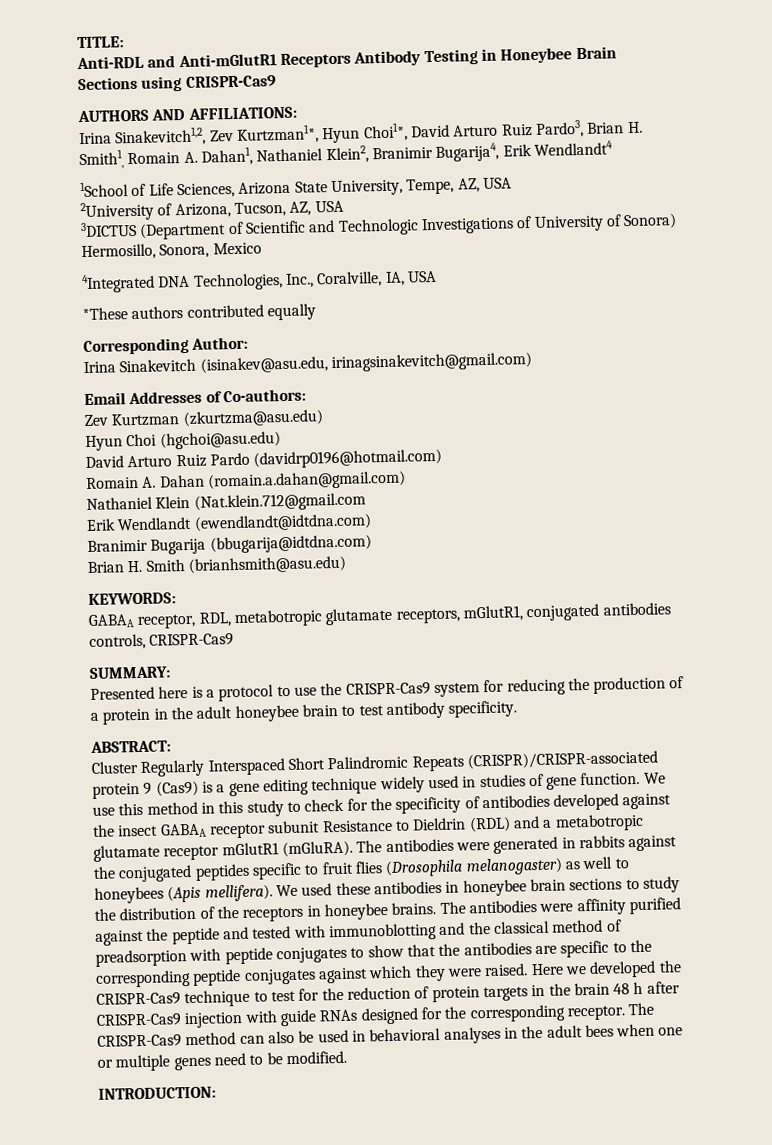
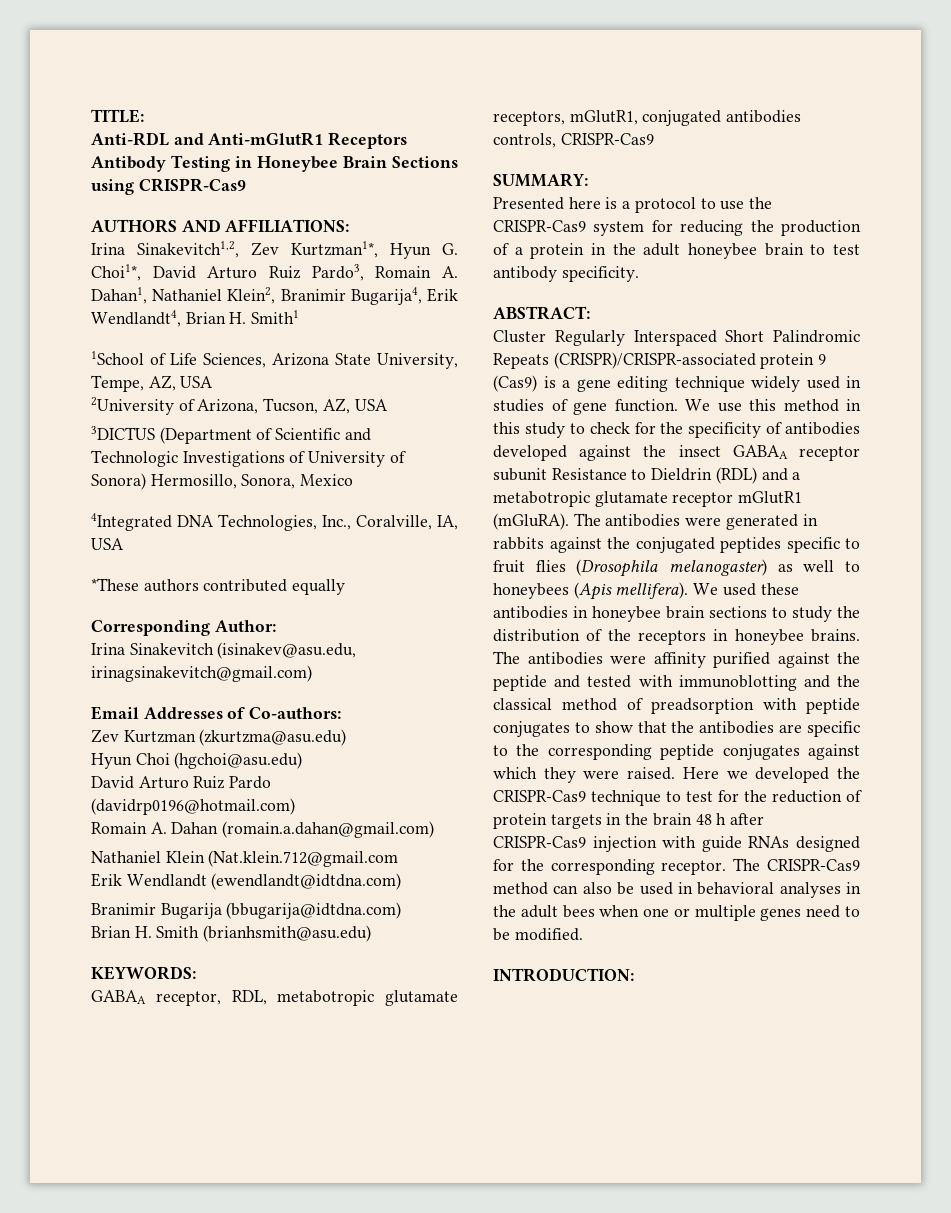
(361, 135) none -> [442,243,458,255] G.
[587,121,643,134] [79,149,124,170] Brian H. Smith1, -> (364, 272) none
[533,140,613,156] Wendlandt4 -> [91,310,300,327] Wendlandt4, Brian H. Smith1

